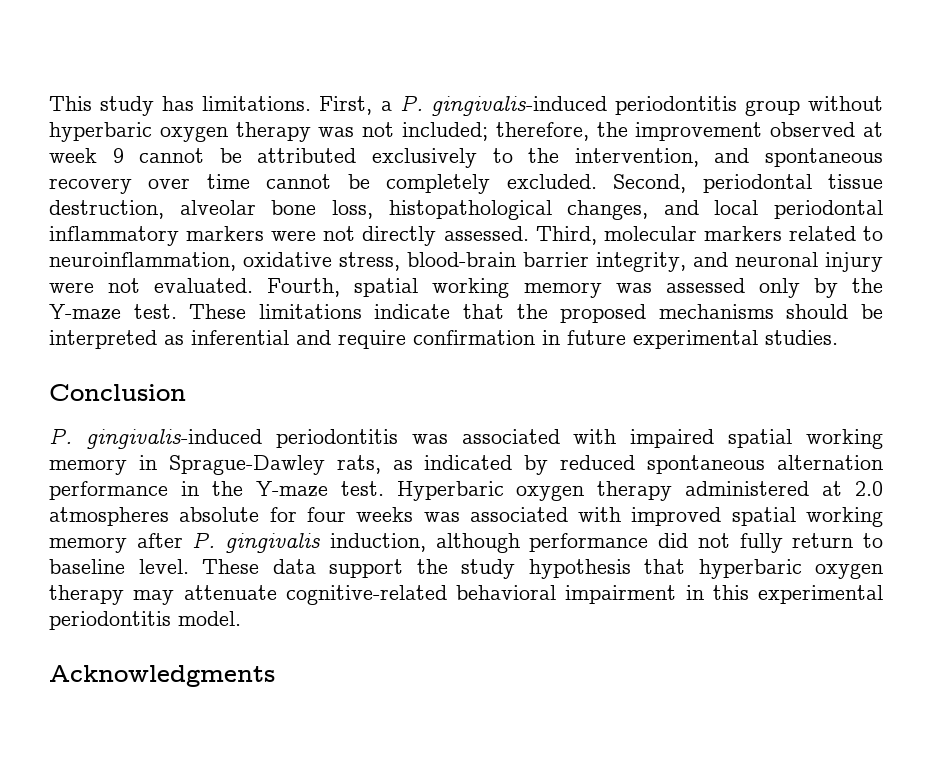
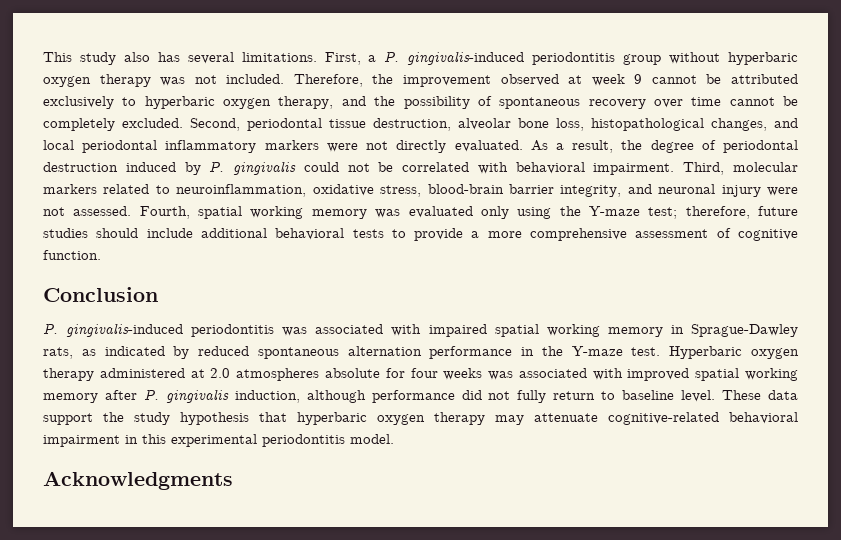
[162,96,195,111] has -> [123,52,234,64] also has several
[402,122,589,141] included; therefore, -> [226,74,363,87] included. Therefore,
[528,148,750,167] the intervention, and -> [144,96,492,109] hyperbaric oxygen therapy, and the possibility of
[443,226,529,241] assessed. -> [454,140,798,153] [43,161,675,175] evaluated. As a result, the degree of periodontal destruction induced by P. gingivalis could not be correlated with behavioral impairment.
[154,278,254,293] evaluated. -> [73,206,132,216] assessed.
[665,278,884,298] [49,304,884,323] [49,330,838,349] assessed only by the Y-maze test. These limitations indicate that the proposed mechanisms should be interpreted as inferential and require confirmation in future experimental studies. -> [408,206,798,219] [43,228,798,241] [43,250,101,260] evaluated only using the Y-maze test; therefore, future studies should include additional behavioral tests to provide a more comprehensive assessment of cognitive function.

